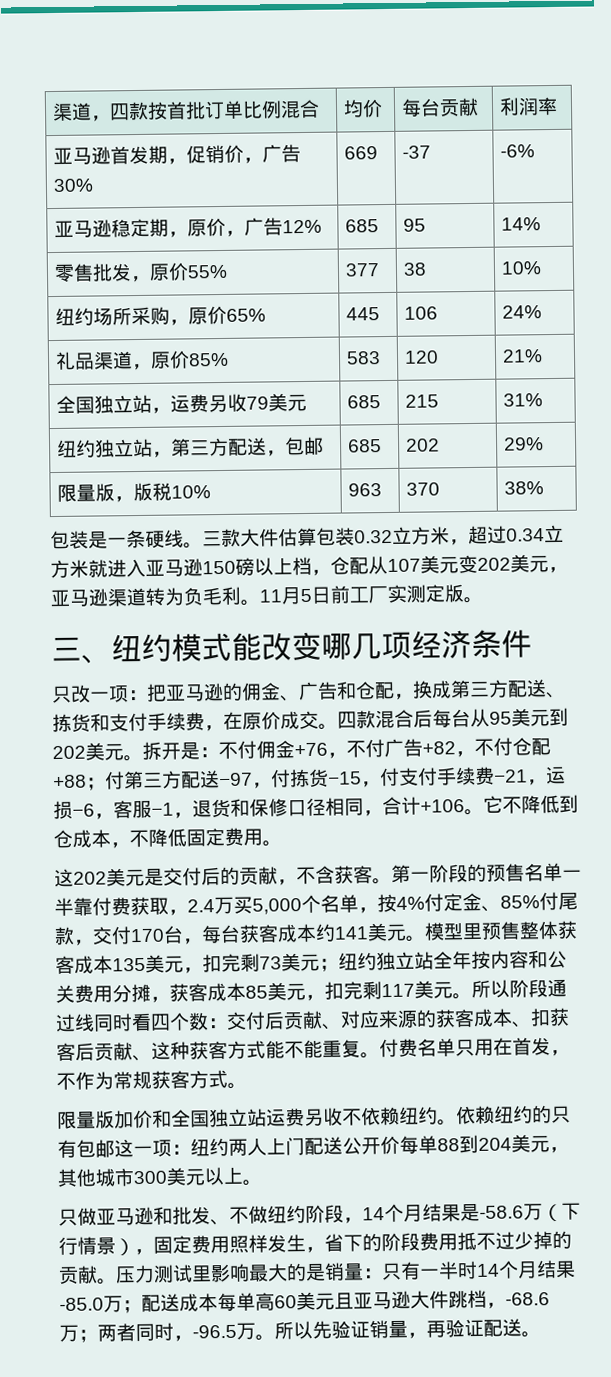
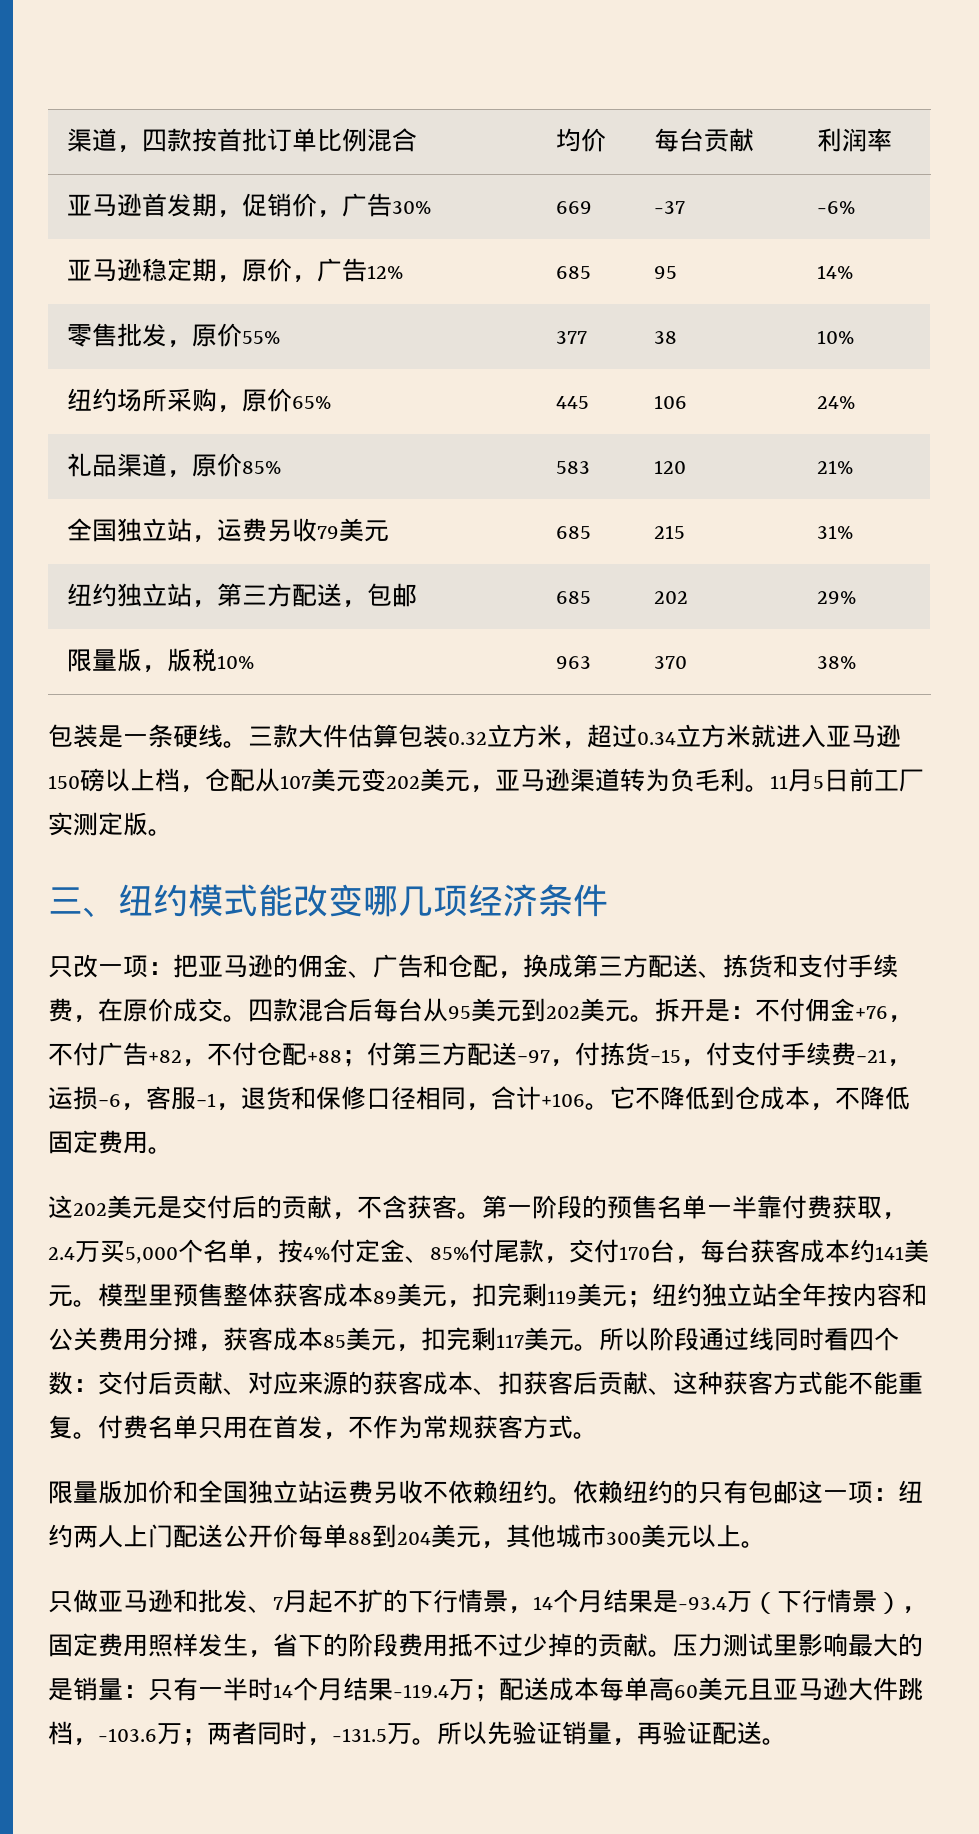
[112,953,282,974] 135美元，扣完剩73 -> [373,1283,577,1308] 89美元，扣完剩119
[229,1204,344,1224] 不做纽约阶段 -> [273,1589,508,1613] 7月起不扩的下行情景
[479,1205,524,1219] -58.6 -> [678,1597,727,1610] -93.4
[59,1297,104,1312] -85.0 -> [393,1684,449,1698] -119.4
[505,1292,550,1306] -68.6 -> [98,1728,157,1742] -103.6
[192,1324,237,1339] -96.5 -> [332,1728,387,1742] -131.5

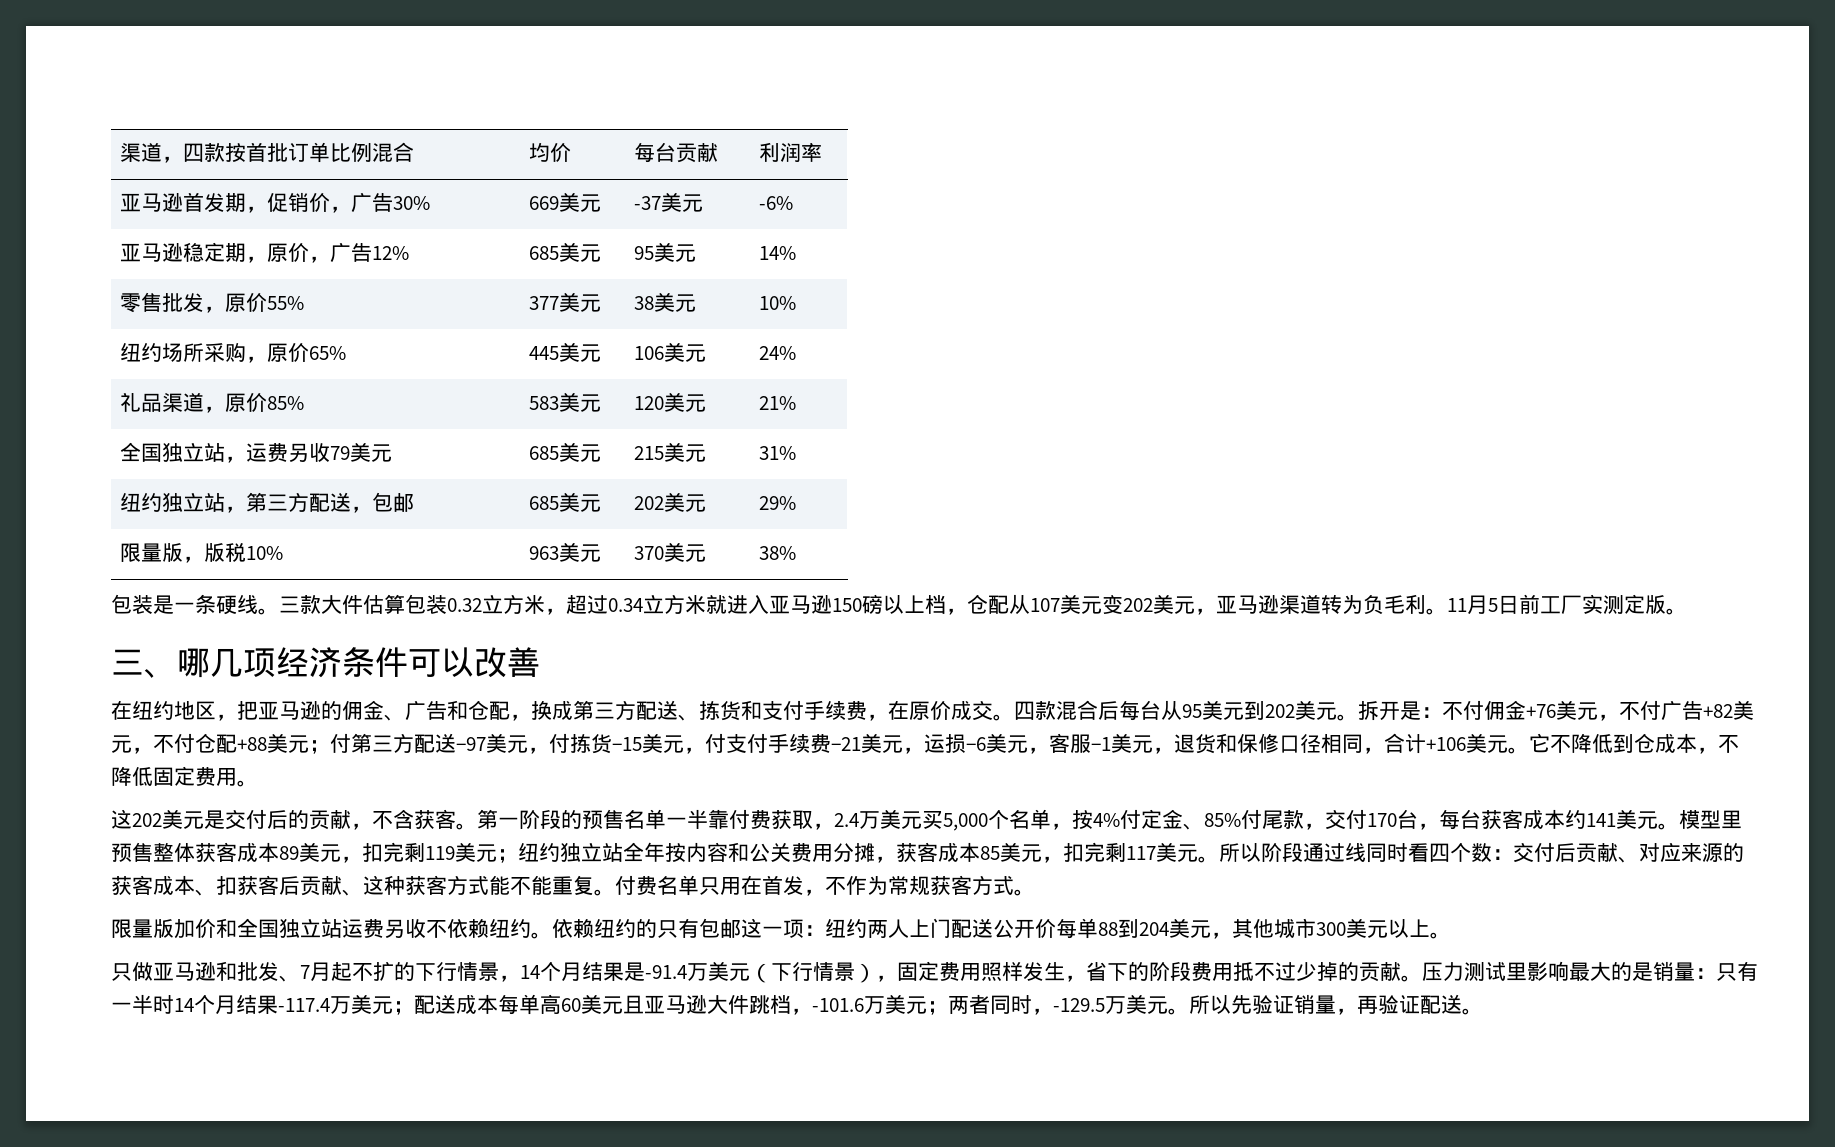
(593, 207) none -> [558,192,601,212] 美元
(686, 207) none -> [660,192,703,212] 美元
[654,266,678,279] | 95 -> [558,242,601,262] [633,242,696,262] 美元 | 95美元
(588, 337) none -> [558,292,601,312] 美元
(678, 337) none -> [653,292,696,312] 美元
(590, 402) none -> [558,342,601,362] 美元
(688, 402) none -> [663,342,706,362] 美元
(591, 467) none -> [558,392,601,412] 美元
(687, 467) none -> [663,392,706,412] 美元
(592, 532) none -> [558,442,601,462] 美元
(686, 532) none -> [663,442,706,462] 美元
[654,591,689,604] | 202 -> [558,492,601,512] [633,492,706,512] 美元 | 202美元
(592, 662) none -> [558,542,601,562] 美元
(688, 662) none -> [663,542,706,562] 美元
[118,884,363,917] 纽约模式能改变 -> (177, 673) none
[48,954,173,978] // 只改一项： -> [408,647,540,678] [111,700,237,721] 可以改善 // 在纽约地区，
(888, 1012) none -> [1556,700,1598,720] 美元
(182, 1056) none -> [1733,700,1754,720] [111,735,132,753] 美元
(342, 1056) none -> [267,733,309,753] 美元
(550, 1056) none -> [486,733,528,753] 美元
(681, 1056) none -> [642,733,684,753] 美元
(887, 1056) none -> [861,733,903,753] 美元
(121, 1100) none -> [986,733,1028,753] 美元
(216, 1100) none -> [1111,733,1153,753] 美元
(585, 1100) none -> [1466,733,1508,753] 美元
(100, 1252) none -> [880,809,922,829] 美元
[678,1591,752,1613] -93.4万 -> [645,961,750,981] -91.4万美元
[393,1679,474,1701] -119.4万 -> [278,994,393,1014] -117.4万美元
[98,1723,182,1745] -103.6万 -> [812,994,927,1014] -101.6万美元
[332,1723,412,1745] -131.5万 -> [1053,994,1168,1014] -129.5万美元

